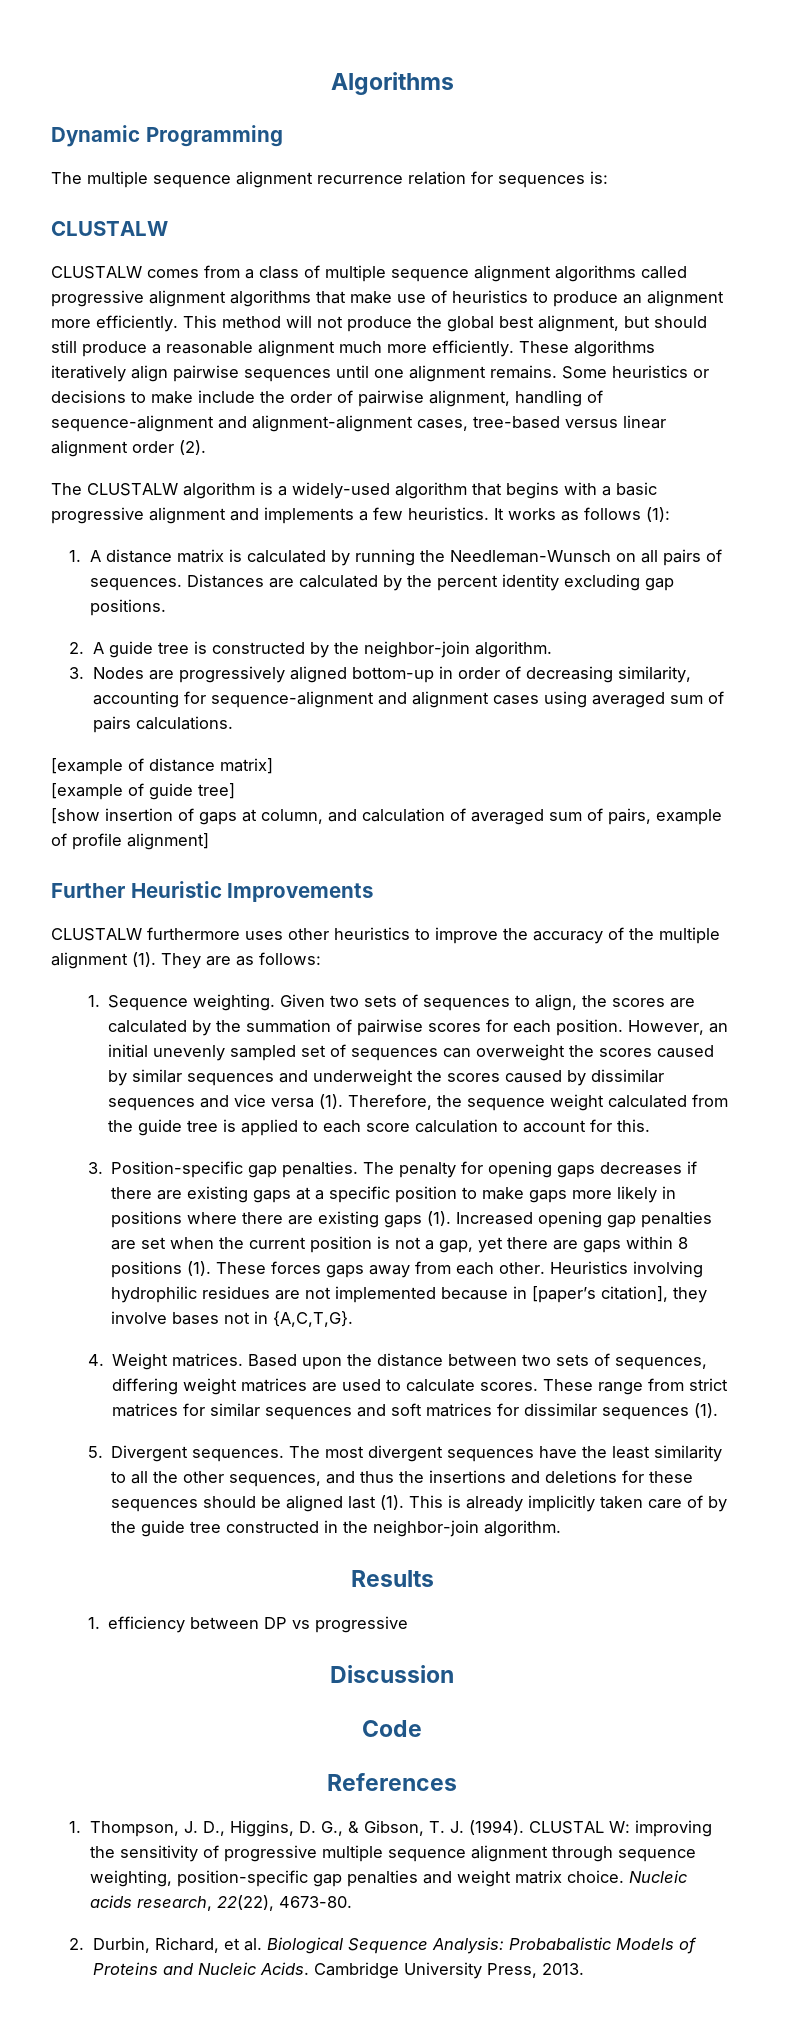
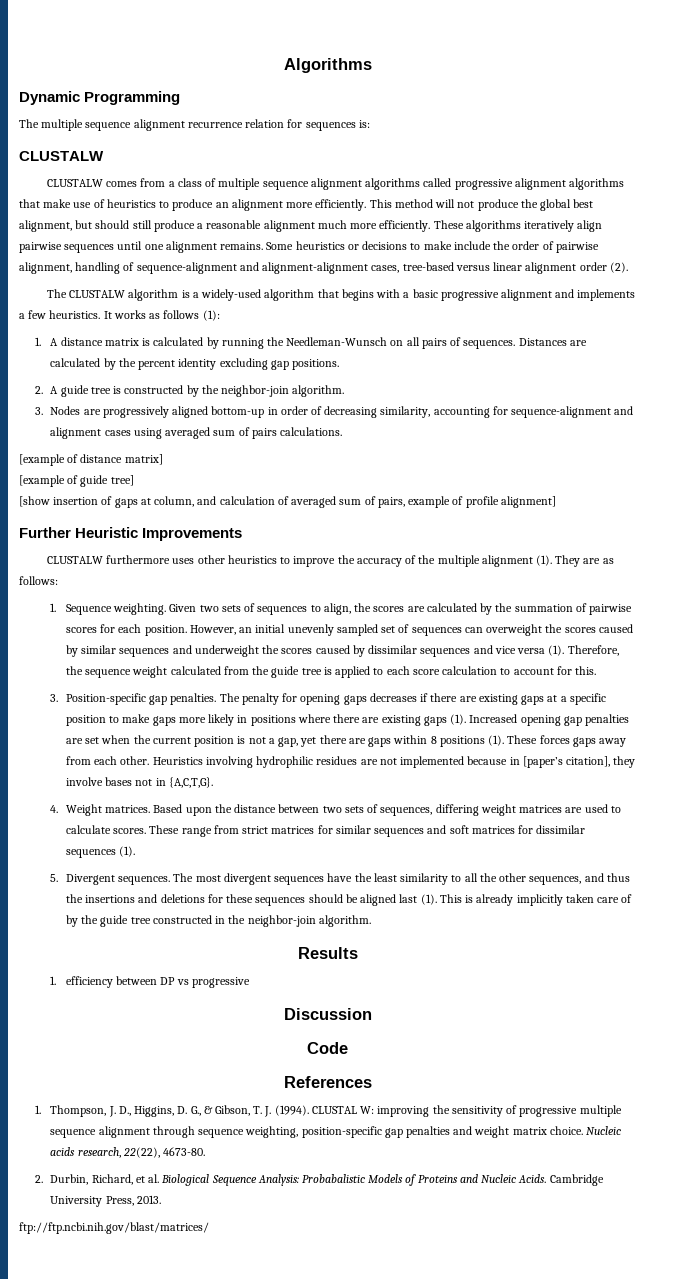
(584, 1969) none -> [19,1222,209,1234] // ftp://ftp.ncbi.nih.gov/blast/matrices/

